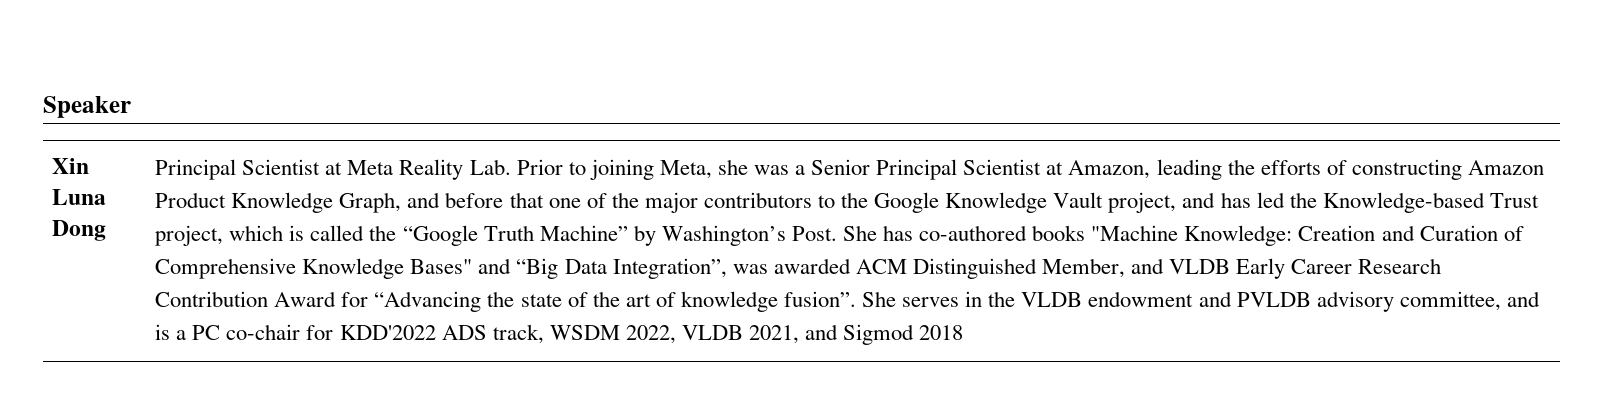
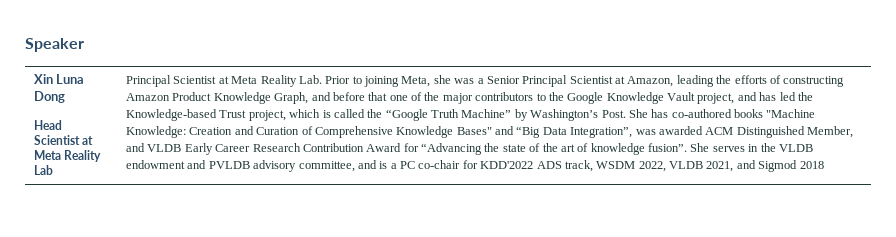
(107, 230) none -> [34,120,63,130] [34,135,94,145] [34,150,102,162] [34,165,54,175] // Head Scientist at Meta Reality Lab

